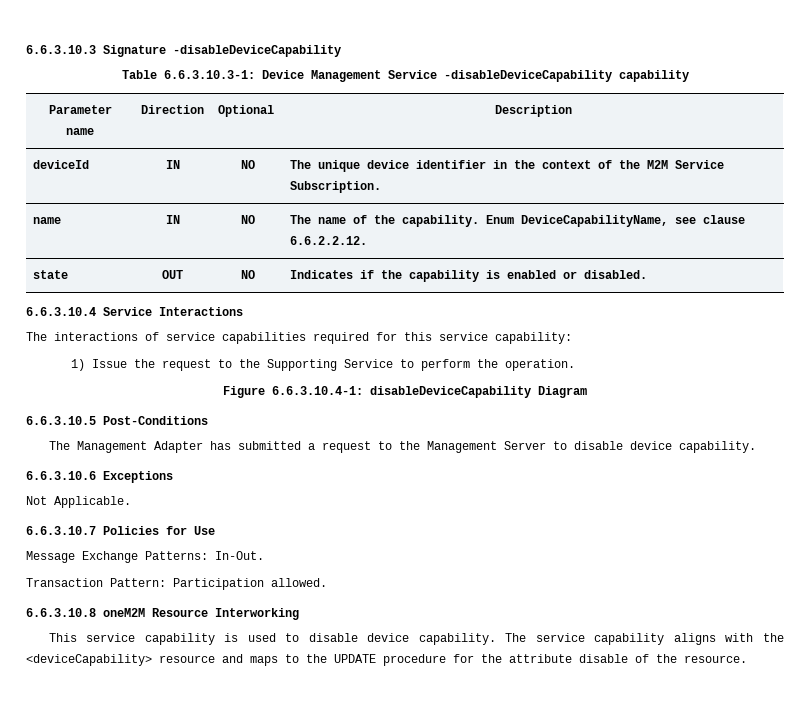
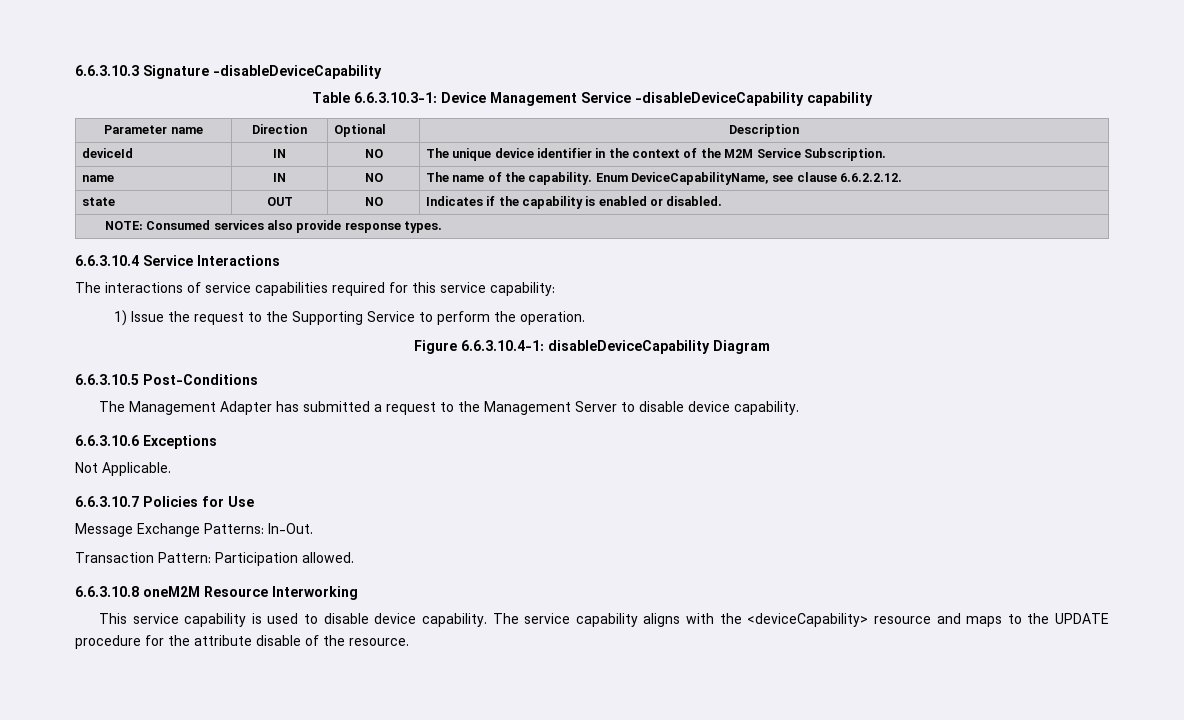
(648, 274) none -> [104,220,443,233] // NOTE: Consumed services also provide response types.

